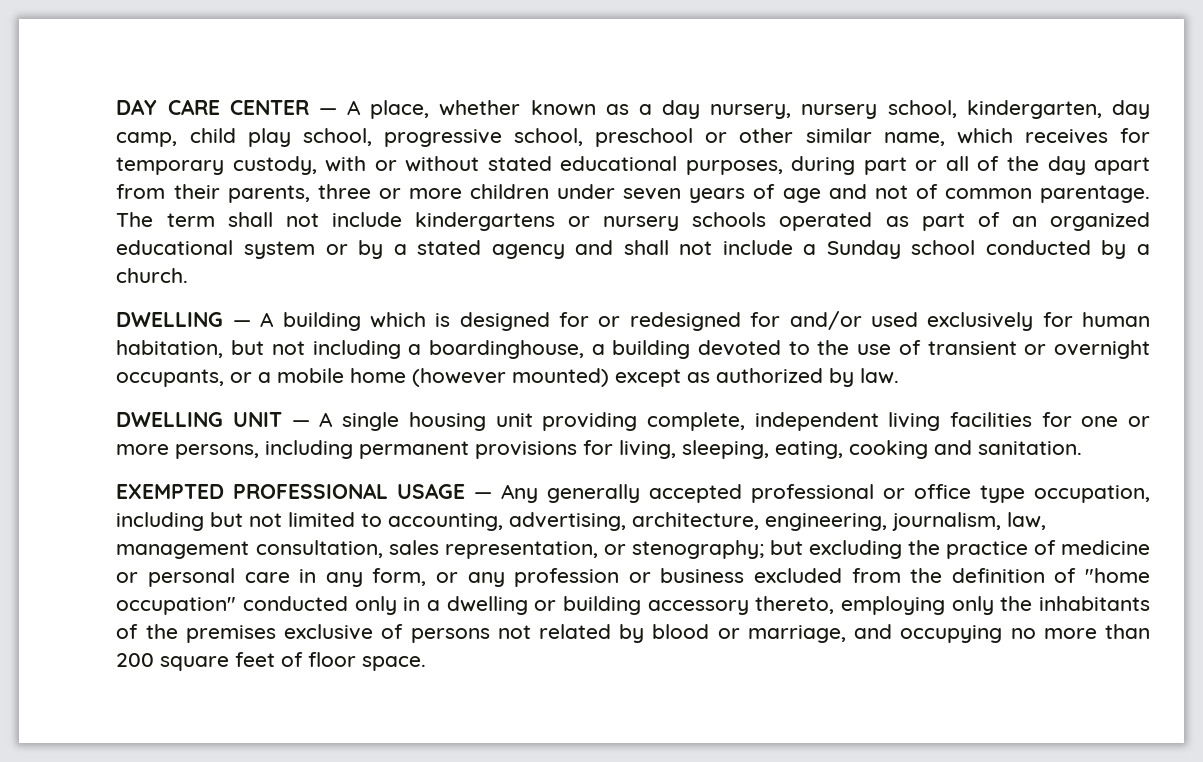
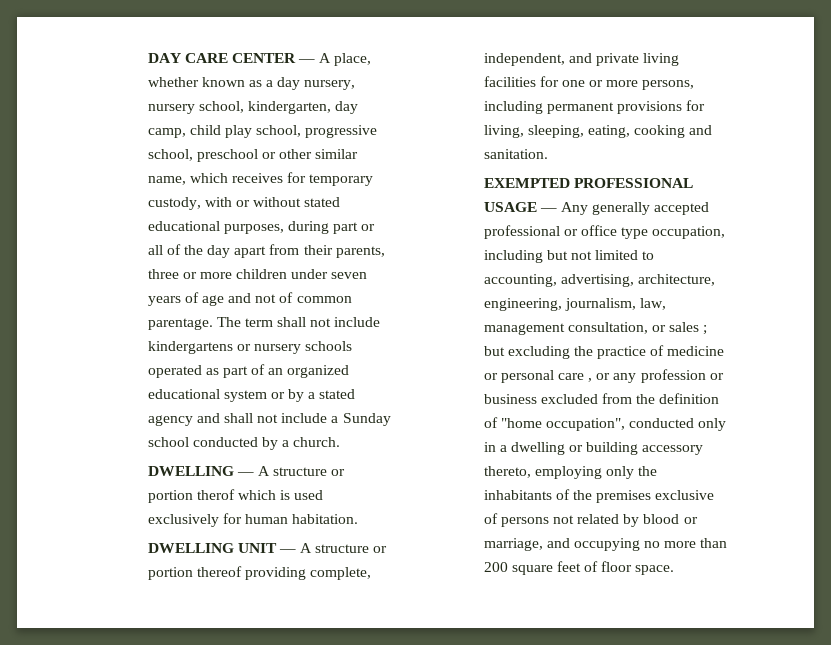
[282,311,1151,331] [116,340,1150,359] [116,368,900,387] [116,412,879,431] building which is designed for or redesigned for and/or used exclusively for human habitation, but not including a boardinghouse, a building devoted to the use of transient or overnight occupants, or a mobile home (however mounted) except as authorized by law. // DWELLING UNIT — A single housing unit providing complete, independent -> [273,467,346,476] [147,489,324,503] [147,513,359,527] [147,543,388,553] [147,566,372,580] [483,53,639,66] structure or portion therof which is used exclusively for human habitation. // DWELLING UNIT — A structure or portion thereof providing complete, independent, and private
[388,540,764,559] sales representation, or stenography; -> [651,322,708,335] or sales ;
[299,568,427,587] in any form, -> [588,378,593,382] ,
[116,597,237,615] occupation" -> [545,418,625,431] occupation",

